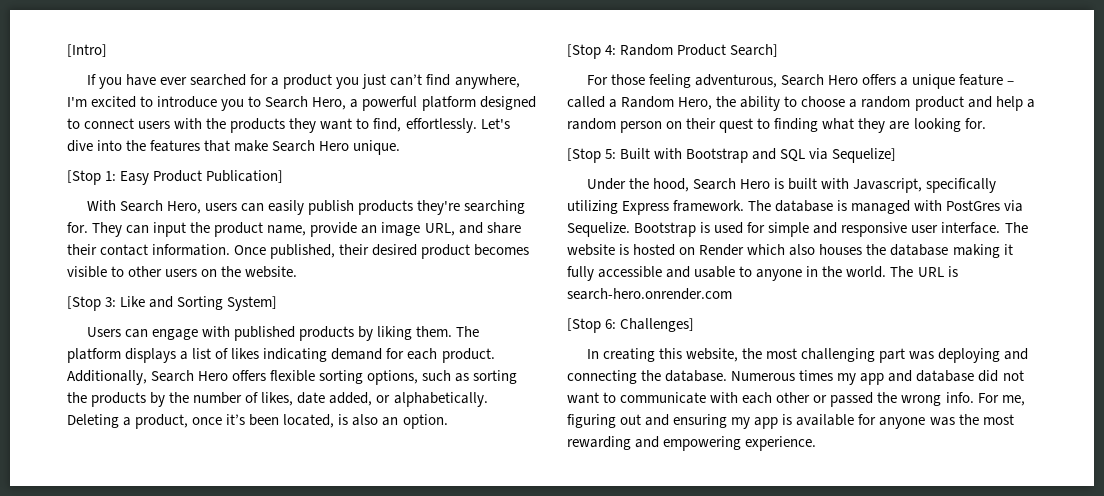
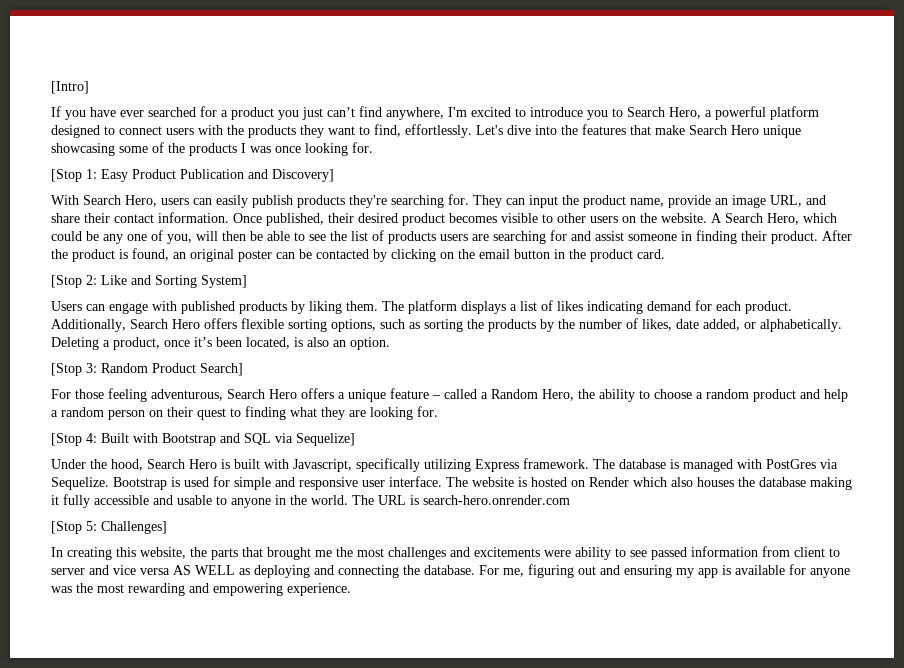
[353,140,401,155] unique. -> [763,125,801,138] [51,142,373,156] unique showcasing some of the products I was once looking for.
[206,170,284,183] Publication] -> [180,169,334,182] Publication and Discovery]
[67,296,117,311] // [Stop 3: -> [711,213,837,225] [51,230,852,244] [51,248,665,262] [51,275,97,288] A Search Hero, which could be any one of you, will then be able to see the list of products users are searching for and assist someone in finding their product. After the product is found, an original poster can be contacted by clicking on the email button in the product card. // [Stop 2:
[605,45,617,55] 4: -> [86,363,97,373] 3:
[605,149,617,159] 5: -> [86,433,97,443] 4:
[605,319,617,329] 6: -> [86,521,97,531] 5:
[766,348,935,363] most challenging part was -> [211,546,840,560] [51,565,250,575] parts that brought me the most challenges and excitements were ability to see passed information from client to server and vice versa AS WELL as
[731,370,1024,385] [567,392,974,407] Numerous times my app and database did not want to communicate with each other or passed the wrong info. -> (475, 570) none

